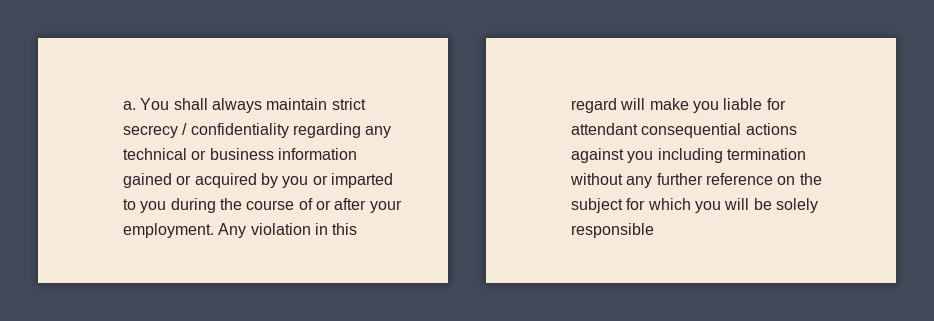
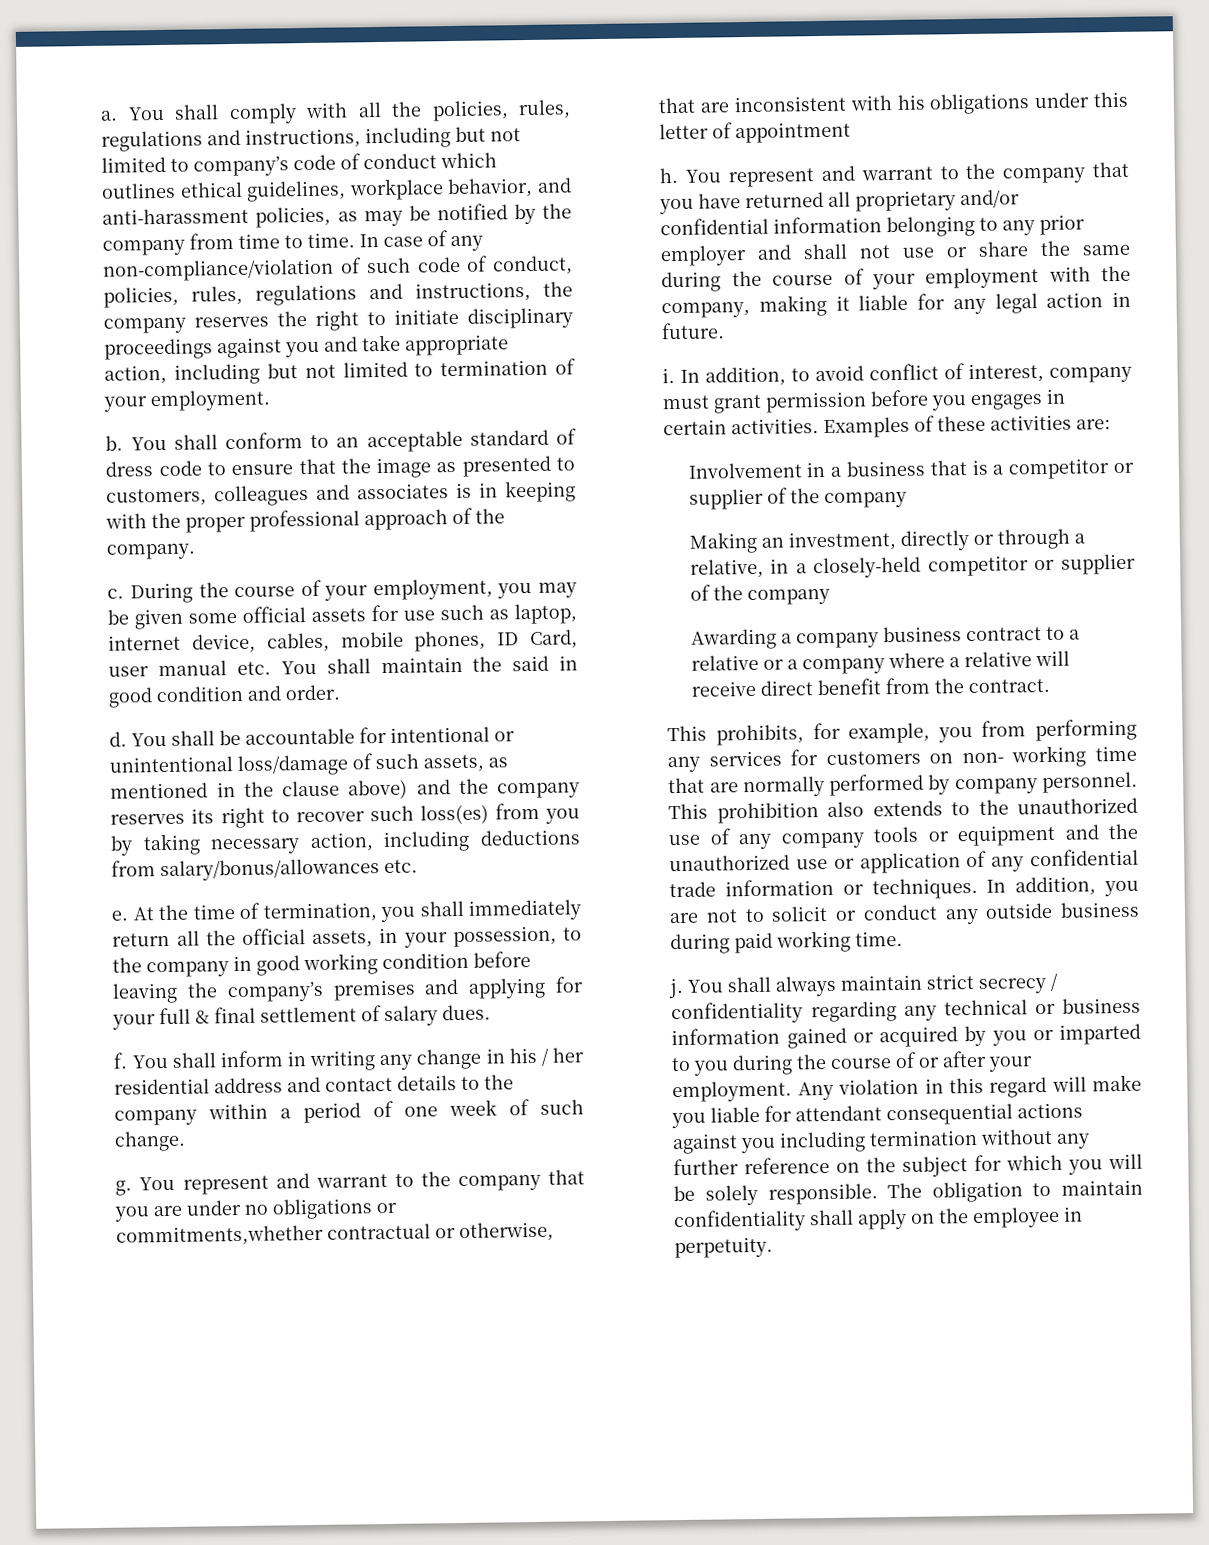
(208, 104) none -> [228,99,571,125] [101,126,522,152] [101,152,498,177] [101,177,572,202] [102,203,572,228] [102,230,484,256] [103,255,573,282] [103,281,574,308] [103,307,573,334] [104,334,510,360] [104,358,576,385] [103,389,272,412] [105,428,577,453] [105,455,576,479] [106,480,576,507] [105,507,506,533] [106,543,197,560] [107,578,577,604] [107,603,577,630] [108,629,579,654] [108,655,578,677] [108,684,341,708] [109,726,516,747] [109,753,509,776] [110,778,580,800] [110,802,580,829] [110,829,580,856] [111,858,419,882] [111,899,581,923] [112,925,582,948] [112,951,532,978] [112,976,584,1004] [112,1004,492,1030] [113,1047,585,1072] [114,1074,515,1095] [114,1099,584,1126] [114,1130,187,1152] [115,1169,585,1196] [114,1198,398,1222] [116,1221,555,1247] [658,91,1128,115] [659,121,852,144] [659,161,1129,188] [659,189,1021,215] [660,214,1086,238] [660,240,1131,267] [661,265,1131,293] [661,291,1131,319] [661,322,726,340] [662,362,1132,387] [662,388,1067,414] [663,414,1112,438] [687,458,1134,480] [688,487,907,510] [688,528,1085,554] [689,553,1136,579] [689,584,830,606] [690,626,1080,650] [690,650,1070,675] [690,677,1050,697] [667,718,1137,746] [667,745,1137,773] [668,771,1138,798] [668,797,1138,824] [668,823,1138,850] [669,848,1139,874] [669,876,1139,900] [669,901,1140,925] [670,930,904,955] [668,976,773,999] comply with all the policies, rules, regulations and instructions, including but not limited to company’s code of conduct which outlines ethical guidelines, workplace behavior, and anti-harassment policies, as may be notified by the company from time to time. In case of any non-compliance/violation of such code of conduct, policies, rules, regulations and instructions, the company reserves the right to initiate disciplinary proceedings against you and take appropriate action, including but not limited to termination of your employment. // b. You shall conform to an acceptable standard of dress code to ensure that the image as presented to customers, colleagues and associates is in keeping with the proper professional approach of the company. // c. During the course of your employment, you may be given some official assets for use such as laptop, internet device, cables, mobile phones, ID Card, user manual etc. You shall maintain the said in good condition and order. // d. You shall be accountable for intentional or unintentional loss/damage of such assets, as mentioned in the clause above) and the company reserves its right to recover such loss(es) from you by taking necessary action, including deductions from salary/bonus/allowances etc. // e. At the time of termination, you shall immediately return all the official assets, in your possession, to the company in good working condition before leaving the company’s premises and applying for your full & final settlement of salary dues. // f. You shall inform in writing any change in his / her residential address and contact details to the company within a period of one week of such change. // g. You represent and warrant to the company that you are under no obligations or commitments,whether contractual or otherwise, that are inconsistent with his obligations under this letter of appointment // h. You represent and warrant to the company that you have returned all proprietary and/or confidential information belonging to any prior employer and shall not use or share the same during the course of your employment with the company, making it liable for any legal action in future. // i. In addition, to avoid conflict of interest, company must grant permission before you engages in certain activities. Examples of these activities are: // Involvement in a business that is a competitor or supplier of the company // Making an investment, directly or through a relative, in a closely-held competitor or supplier of the company // Awarding a company business contract to a relative or a company where a relative will receive direct benefit from the contract. // This prohibits, for example, you from performing any services for customers on non- working time that are normally performed by company personnel. This prohibition also extends to the unauthorized use of any company tools or equipment and the unauthorized use or application of any confidential trade information or techniques. In addition, you are not to solicit or conduct any outside business during paid working time. // j. You shall
[571,223,655,238] responsible -> [767,1179,1143,1205] [673,1206,1084,1233] [674,1236,774,1259] responsible. The obligation to maintain confidentiality shall apply on the employee in perpetuity.

